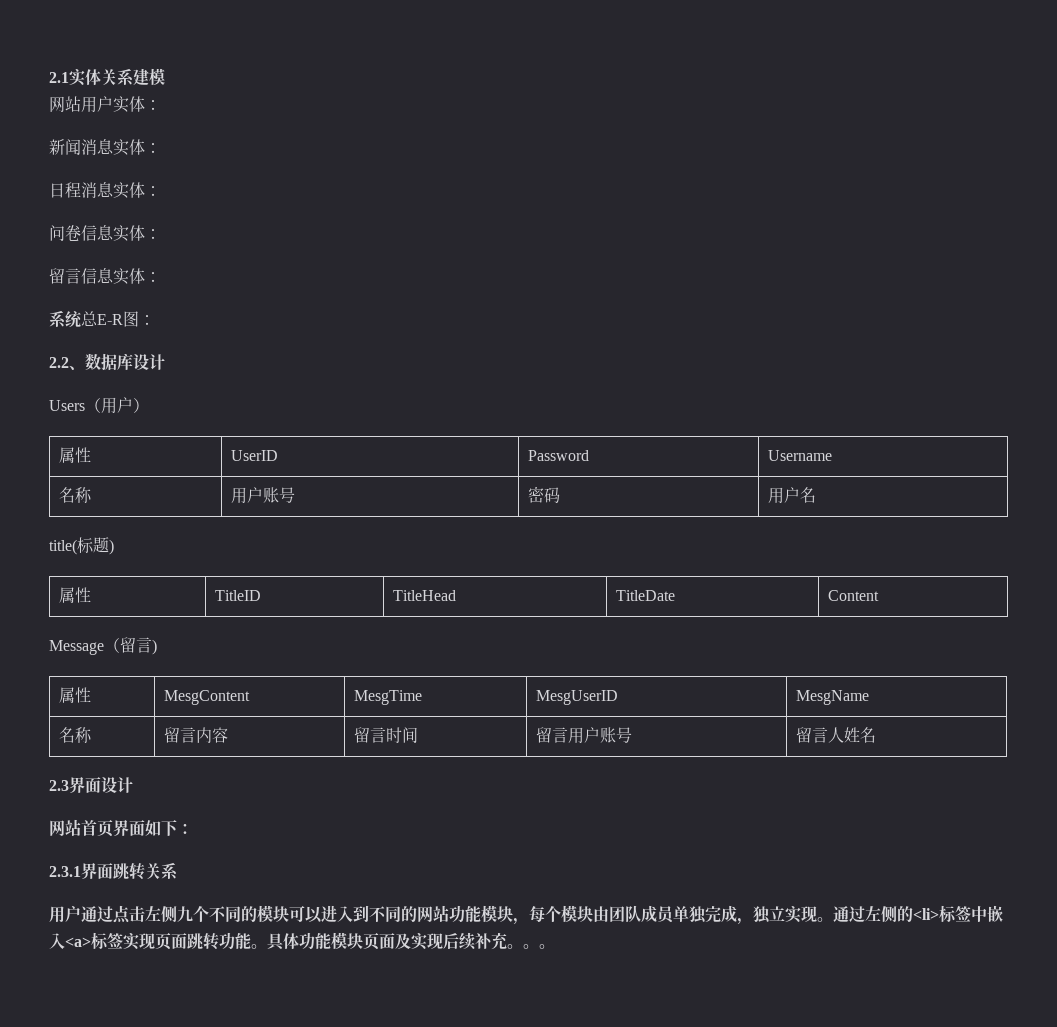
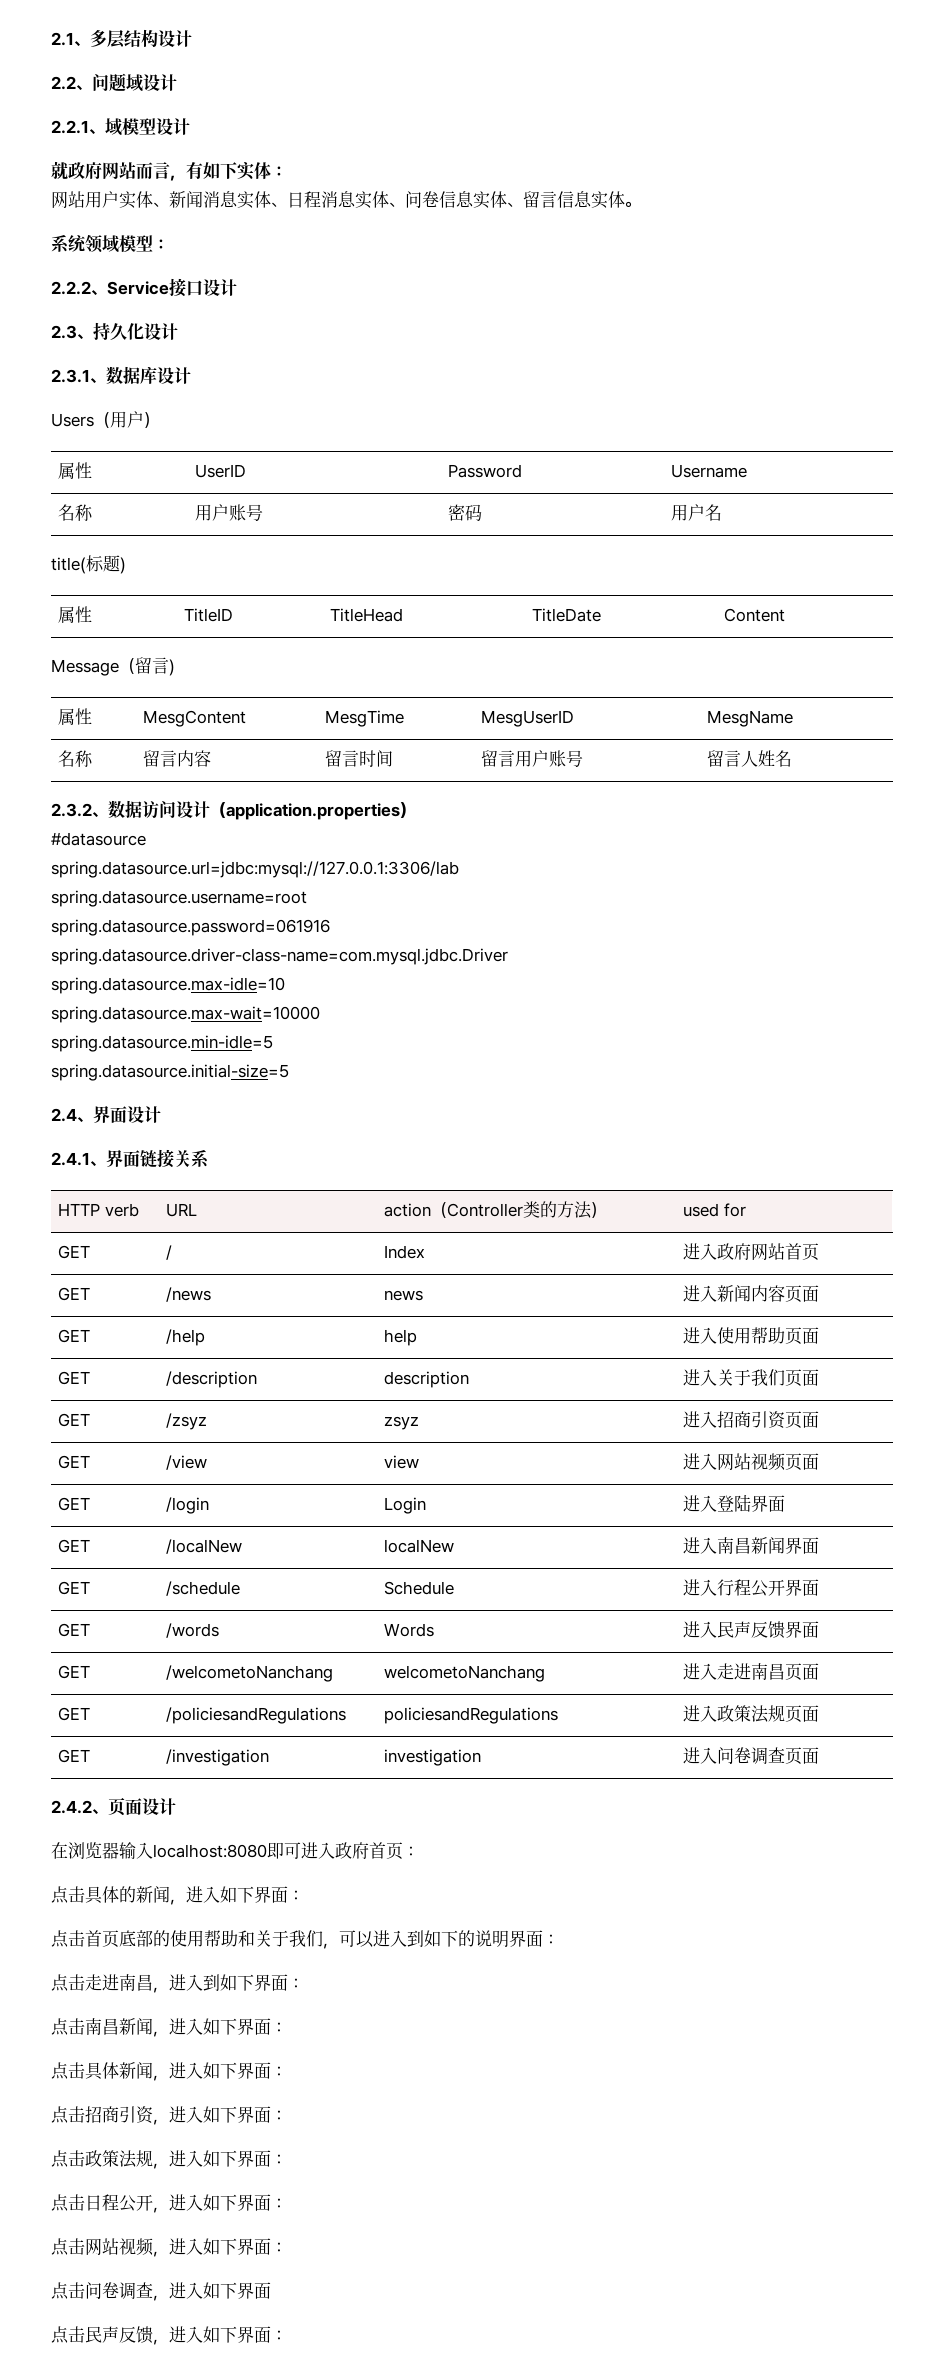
[69,68,165,86] 实体关系建模 -> [74,29,192,48] [51,73,177,92] [51,118,190,136] [51,161,287,181] 、多层结构设计 // 2.2、问题域设计 // 2.2.1、域模型设计 // 就政府网站而言，有如下实体：
[145,100,161,110] ： // -> [153,202,169,207] 、
[145,143,161,153] ： // -> [271,202,287,207] 、
[145,186,161,196] ： // -> [389,202,405,207] 、
[145,229,161,239] ： // -> [507,202,523,207] 、
[145,272,161,282] ： -> [625,201,641,207] 。
[81,311,155,327] [49,357,69,368] 总E-R图： // 2.2 -> [85,234,169,253] [51,278,237,297] [51,322,178,340] [51,369,90,383] 领域模型： // 2.2.2、Service接口设计 // 2.3、持久化设计 // 2.3.1
[49,777,133,794] [49,819,193,837] [49,862,178,880] [49,905,1003,925] [49,932,555,951] 2.3界面设计 // 网站首页界面如下： // 2.3.1界面跳转关系 // 用户通过点击左侧九个不同的模块可以进入到不同的网站功能模块，每个模块由团队成员单独完成，独立实现。通过左侧的<li>标签中嵌入<a>标签实现页面跳转功能。具体功能模块页面及实现后续补充。。。 -> [51,800,416,820] [51,832,146,846] [51,861,459,878] [51,890,307,907] [51,919,330,936] [51,948,508,965] [51,977,285,994] [51,1006,320,1023] [51,1035,273,1052] [51,1064,289,1081] [51,1106,161,1123] [51,1149,209,1168] [58,1203,139,1217] [166,1203,198,1217] [384,1201,608,1219] [683,1203,746,1217] [58,1245,91,1259] [166,1245,173,1260] [384,1245,426,1259] [683,1243,820,1261] [58,1287,91,1301] [166,1287,212,1302] [384,1290,424,1301] [683,1285,820,1303] [58,1329,91,1343] [166,1329,206,1346] [384,1329,418,1346] [683,1327,820,1345] [58,1371,91,1385] [166,1371,258,1388] [384,1371,470,1388] [683,1369,820,1387] [58,1413,91,1427] [166,1413,208,1430] [384,1416,420,1430] [683,1411,820,1429] [58,1455,91,1469] [166,1455,208,1470] [384,1455,420,1469] [683,1453,820,1471] [58,1497,91,1511] [166,1497,210,1514] [384,1497,427,1514] [683,1494,786,1512] [58,1539,91,1553] [166,1539,243,1554] [384,1539,455,1553] [683,1537,820,1554] [58,1581,91,1595] [166,1581,241,1596] [384,1581,455,1595] [683,1579,820,1597] [58,1623,91,1637] [166,1623,220,1638] [384,1623,435,1637] [683,1621,820,1639] [58,1665,91,1679] [166,1665,334,1682] [384,1665,546,1682] [683,1663,820,1681] [58,1707,91,1721] [166,1707,347,1724] [384,1707,559,1724] [683,1705,820,1723] [58,1749,91,1763] [166,1749,270,1766] [384,1749,482,1766] [683,1747,820,1765] [51,1797,176,1816] [51,1842,419,1860] [51,1886,304,1905] [51,1930,559,1949] [51,1974,304,1993] [51,2018,287,2037] [51,2062,287,2081] [51,2106,287,2125] [51,2150,287,2169] [51,2194,287,2213] [51,2238,287,2257] [51,2282,271,2301] [51,2326,287,2345] 2.3.2、数据访问设计（application.properties） // #datasource // spring.datasource.url=jdbc:mysql://127.0.0.1:3306/lab // spring.datasource.username=root // spring.datasource.password=061916 // spring.datasource.driver-class-name=com.mysql.jdbc.Driver // spring.datasource.max-idle=10 // spring.datasource.max-wait=10000 // spring.datasource.min-idle=5 // spring.datasource.initial-size=5 // 2.4、界面设计 // 2.4.1、界面链接关系 // HTTP verb | URL | action（Controller类的方法） | used for // GET | / | Index | 进入政府网站首页 // GET | /news | news | 进入新闻内容页面 // GET | /help | help | 进入使用帮助页面 // GET | /description | description | 进入关于我们页面 // GET | /zsyz | zsyz | 进入招商引资页面 // GET | /view | view | 进入网站视频页面 // GET | /login | Login | 进入登陆界面 // GET | /localNew | localNew | 进入南昌新闻界面 // GET | /schedule | Schedule | 进入行程公开界面 // GET | /words | Words | 进入民声反馈界面 // GET | /welcometoNanchang | welcometoNanchang | 进入走进南昌页面 // GET | /policiesandRegulations | policiesandRegulations | 进入政策法规页面 // GET | /investigation | investigation | 进入问卷调查页面 // 2.4.2、页面设计 // 在浏览器输入localhost:8080即可进入政府首页： // 点击具体的新闻，进入如下界面： // 点击首页底部的使用帮助和关于我们，可以进入到如下的说明界面： // 点击走进南昌，进入到如下界面： // 点击南昌新闻，进入如下界面： // 点击具体新闻，进入如下界面： // 点击招商引资，进入如下界面： // 点击政策法规，进入如下界面： // 点击日程公开，进入如下界面： // 点击网站视频，进入如下界面： // 点击问卷调查，进入如下界面 // 点击民声反馈，进入如下界面：

